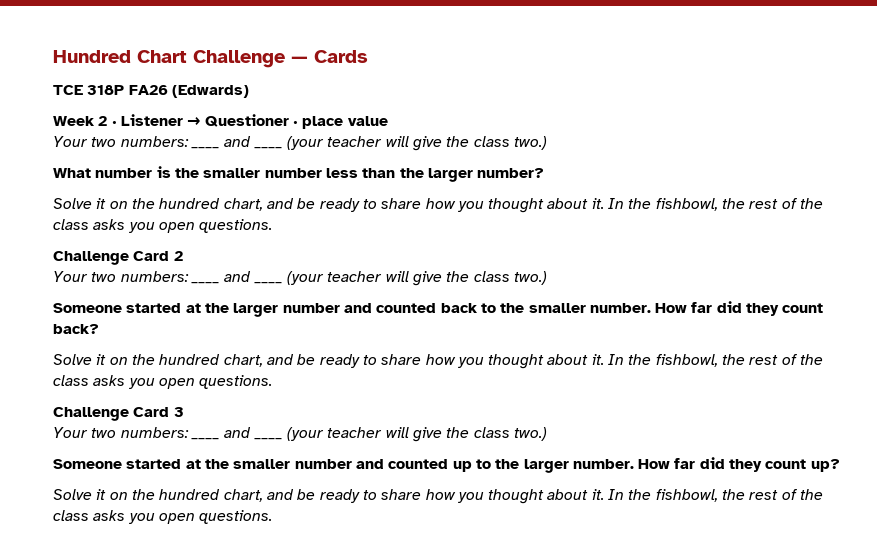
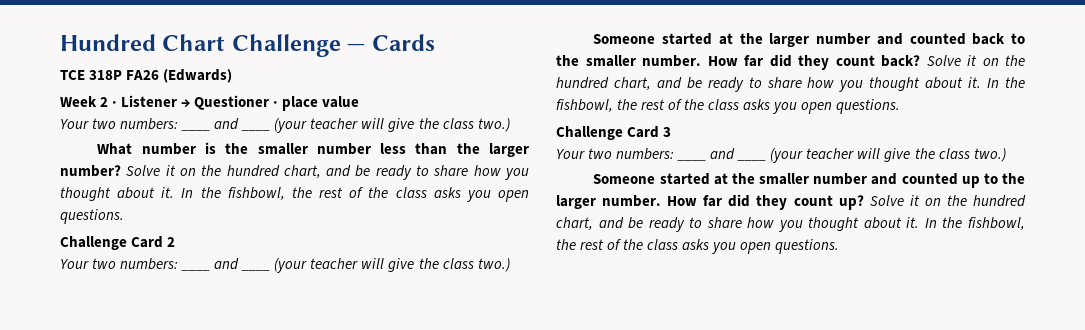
(545, 173) // -> (121, 171) none
(99, 329) // -> (920, 61) none
(840, 465) // -> (864, 202) none

